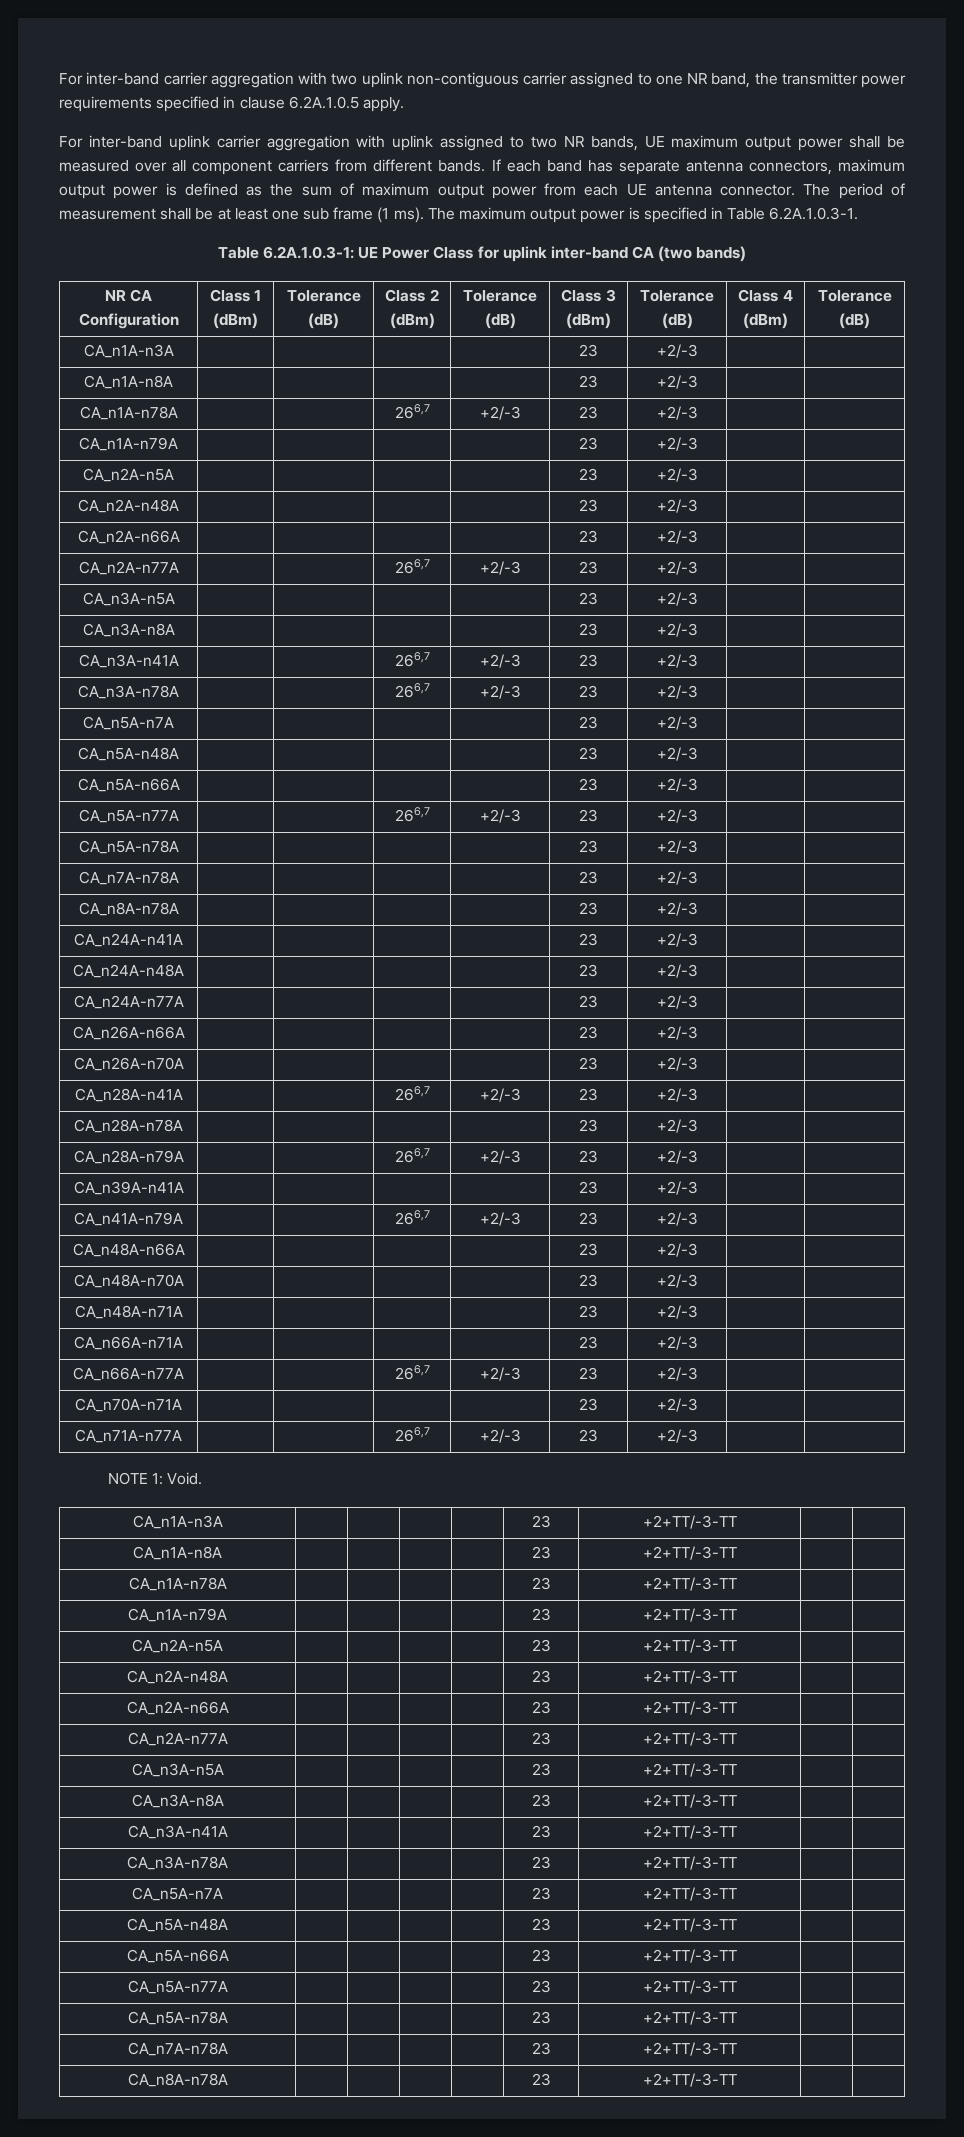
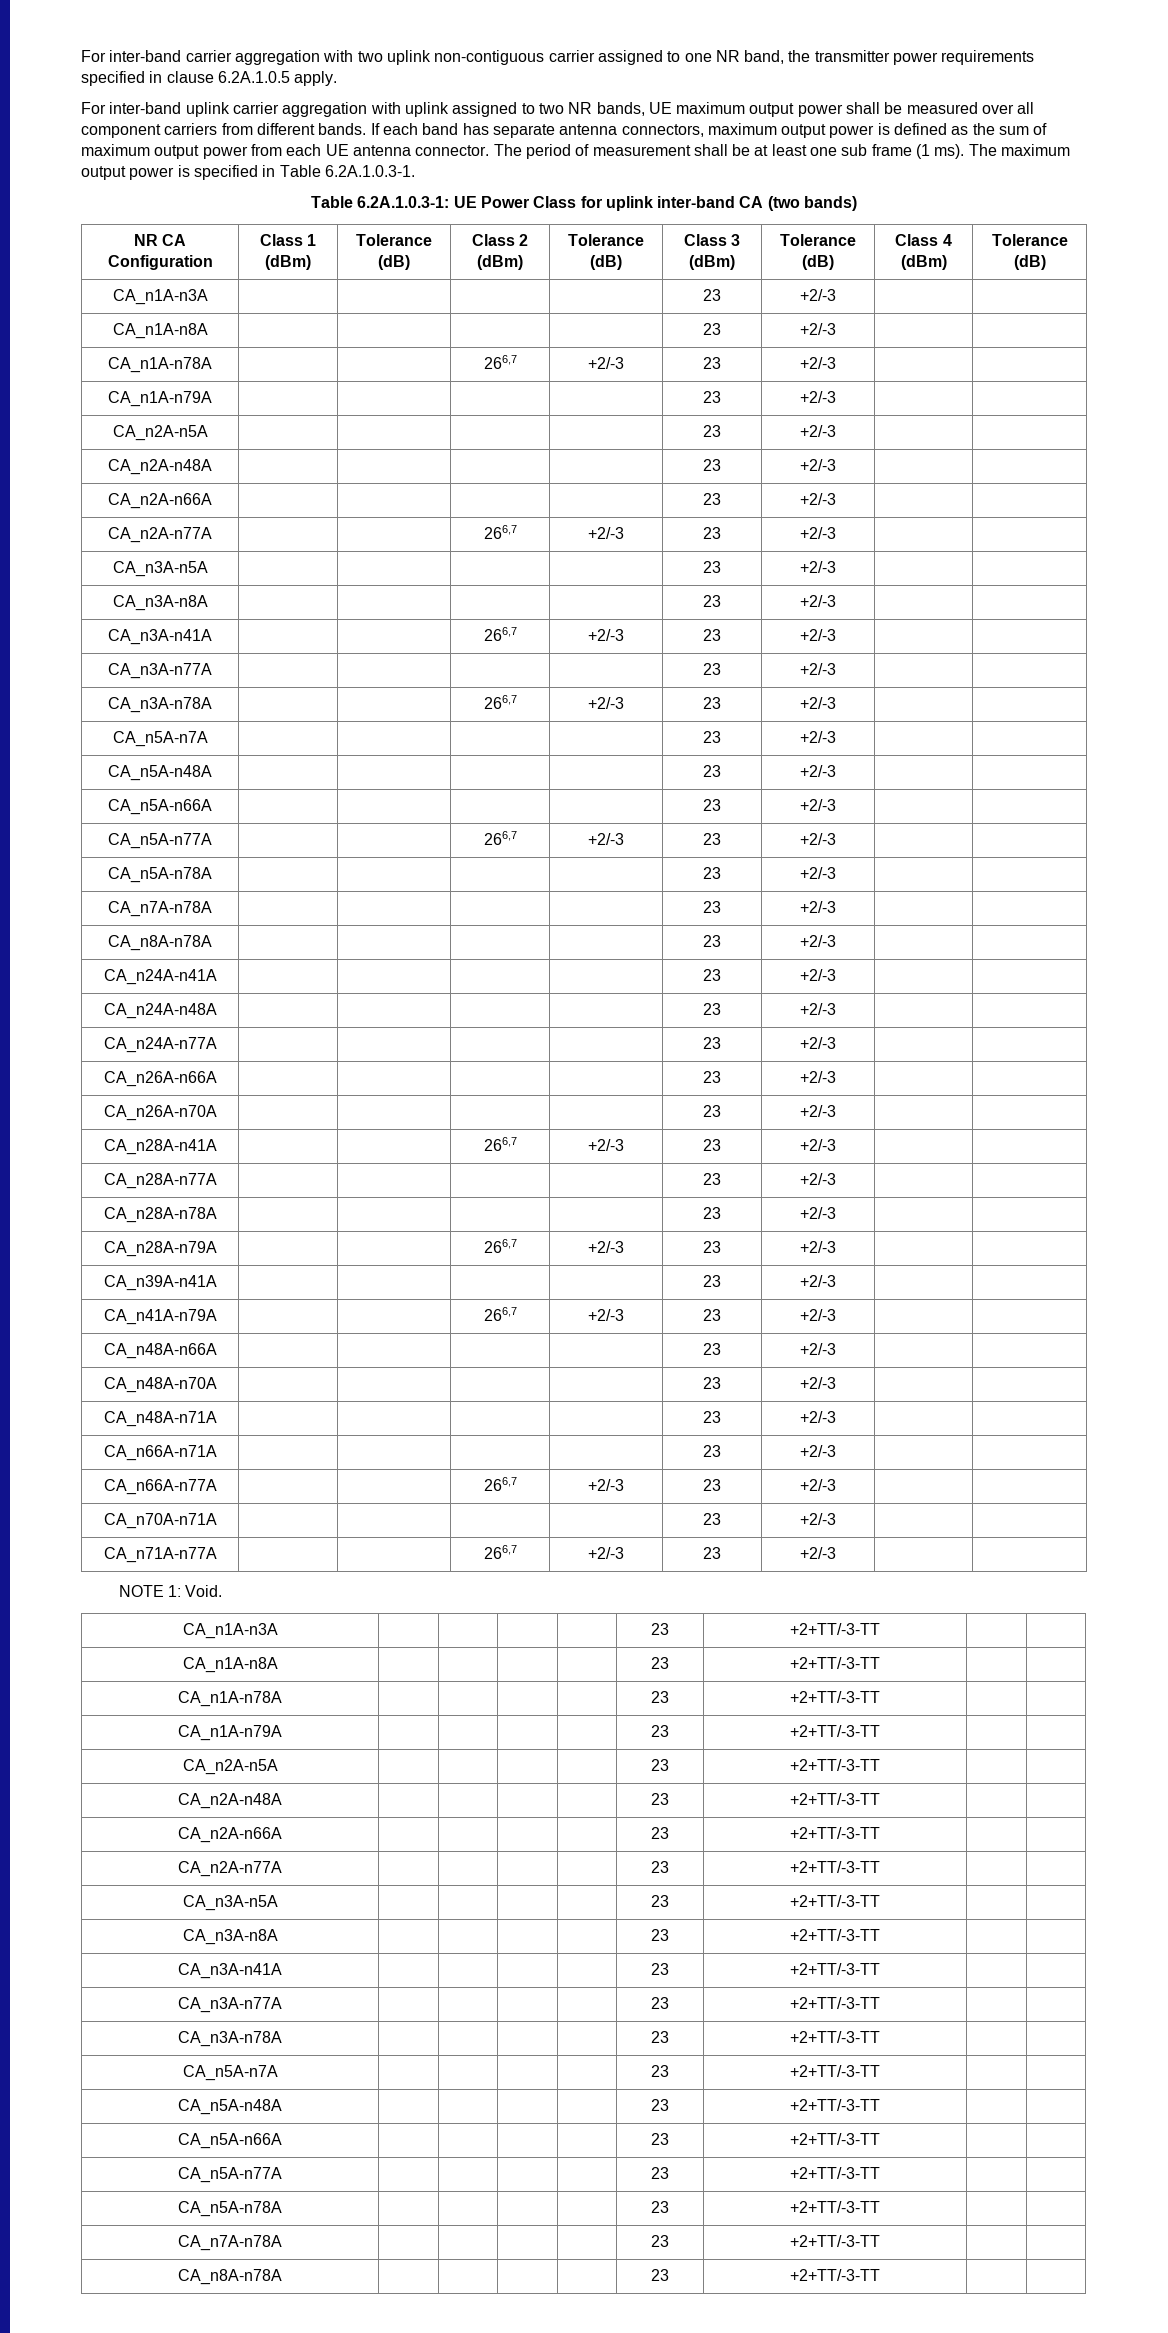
(698, 661) none -> [108,663,212,679] [703,663,721,675] [800,663,836,675] // CA_n3A-n77A | | | | | 23 | +2/-3 | |
(698, 1095) none -> [103,1173,217,1189] [703,1173,721,1185] [800,1173,836,1185] // CA_n28A-n77A | | | | | 23 | +2/-3 | |
(737, 1832) none -> [178,1997,282,2013] [651,1997,669,2009] [790,1997,880,2009] // CA_n3A-n77A | | | | | 23 | +2+TT/-3-TT | |

